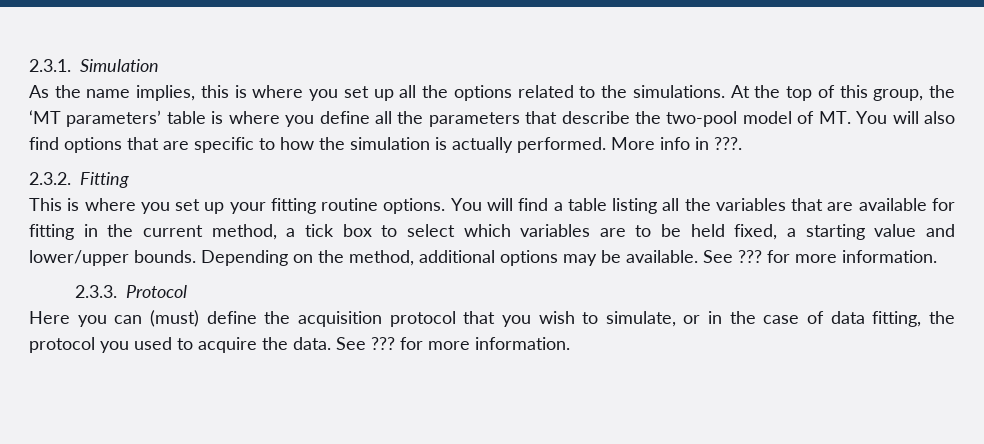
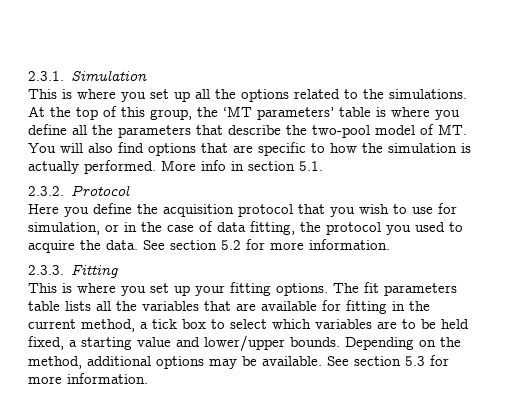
[29,85,229,101] As the name implies, this -> [28,89,57,99] This
[714,137,742,150] [29,172,71,185] ???. // 2.3.2. -> [248,161,323,171] [28,185,131,196] [28,203,457,217] [28,221,463,235] [28,239,390,253] [28,265,64,275] section 5.1. // 2.3.2. Protocol // Here you define the acquisition protocol that you wish to use for simulation, or in the case of data fitting, the protocol you used to acquire the data. See section 5.2 for more information. // 2.3.3.
[321,198,658,214] routine options. You will find a table listing -> [276,282,457,296] [28,301,91,311] options. The fit parameters table lists
[738,250,937,263] [74,285,187,298] [29,310,955,327] [29,337,570,353] ??? for more information. // 2.3.3. Protocol // Here you can (must) define the acquisition protocol that you wish to simulate, or in the case of data fitting, the protocol you used to acquire the data. See ??? for more information. -> [354,355,449,366] [28,373,148,384] section 5.3 for more information.

